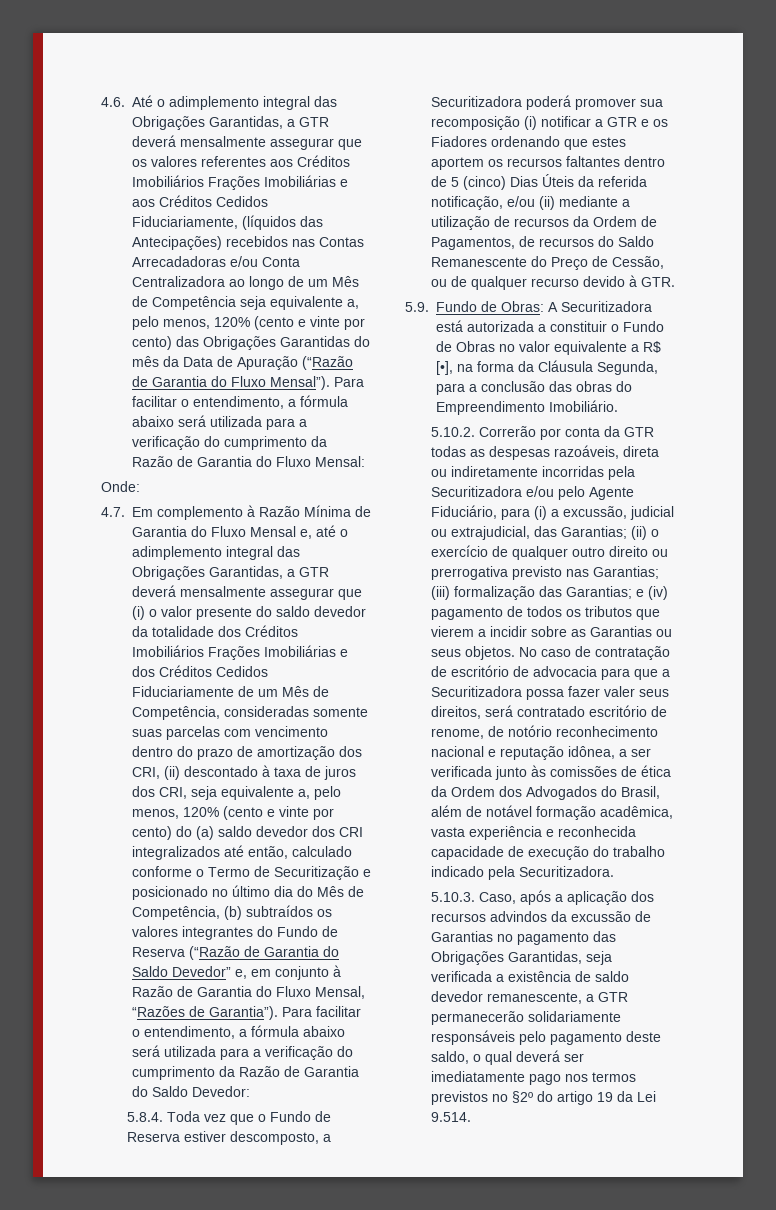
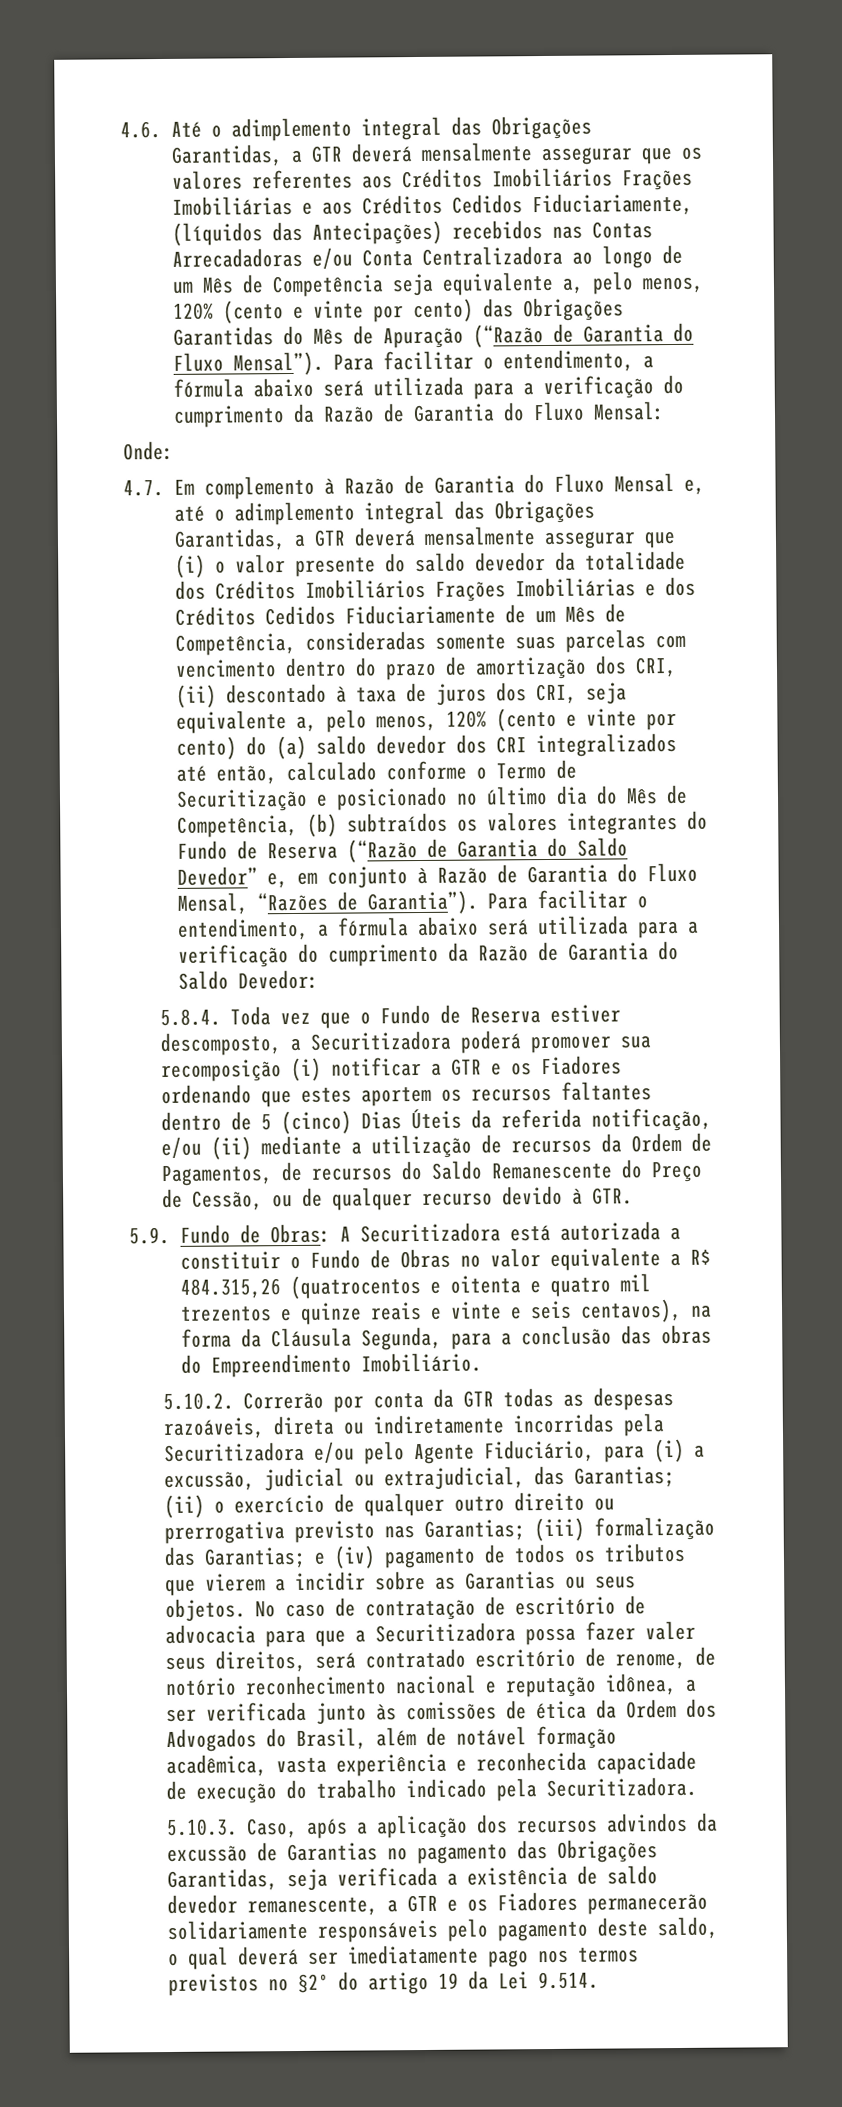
[132,356,213,367] mês da Data -> [312,327,344,345] Mês
[304,505,351,517] Mínima -> (395, 486) none
[436,361,453,375] [•], -> [179,1273,651,1300] [179,1298,682,1325] 484.315,26 (quatrocentos e oitenta e quatro mil trezentos e quinze reais e vinte e seis centavos),
(628, 997) none -> [446,1891,578,1912] e os Fiadores

